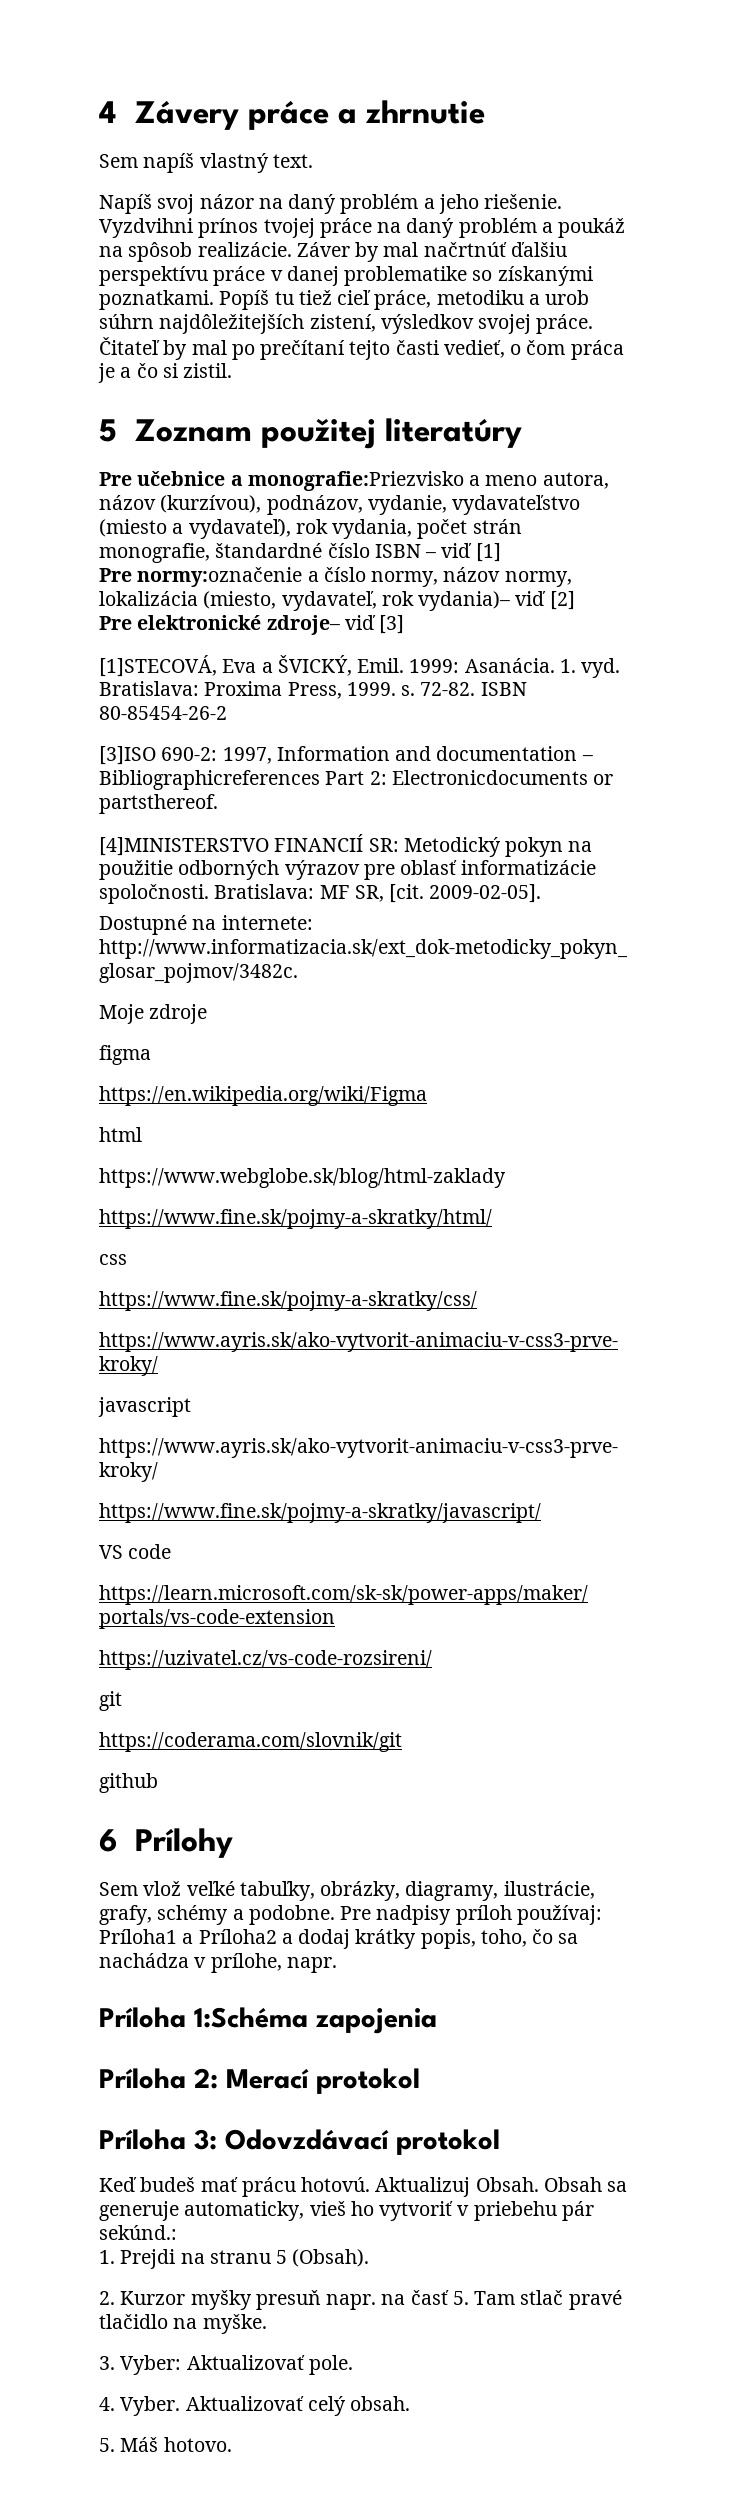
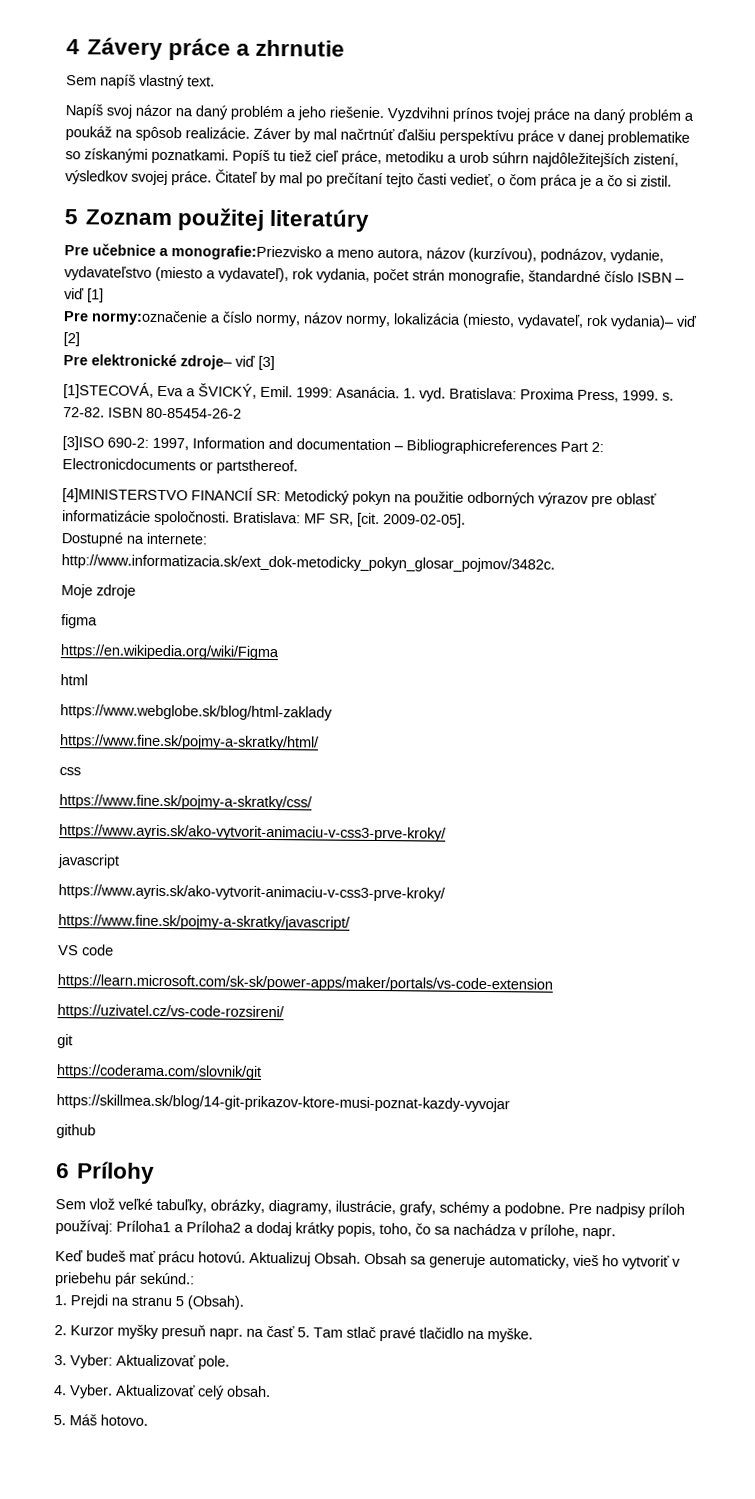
(402, 1742) none -> [56,1094,510,1113] // https://skillmea.sk/blog/14-git-prikazov-ktore-musi-poznat-kazdy-vyvojar
[99,2007,437,2034] [99,2068,420,2094] [99,2129,500,2155] // Príloha 1:Schéma zapojenia // Príloha 2: Merací protokol // Príloha 3: Odovzdávací protokol -> (616, 1233) none

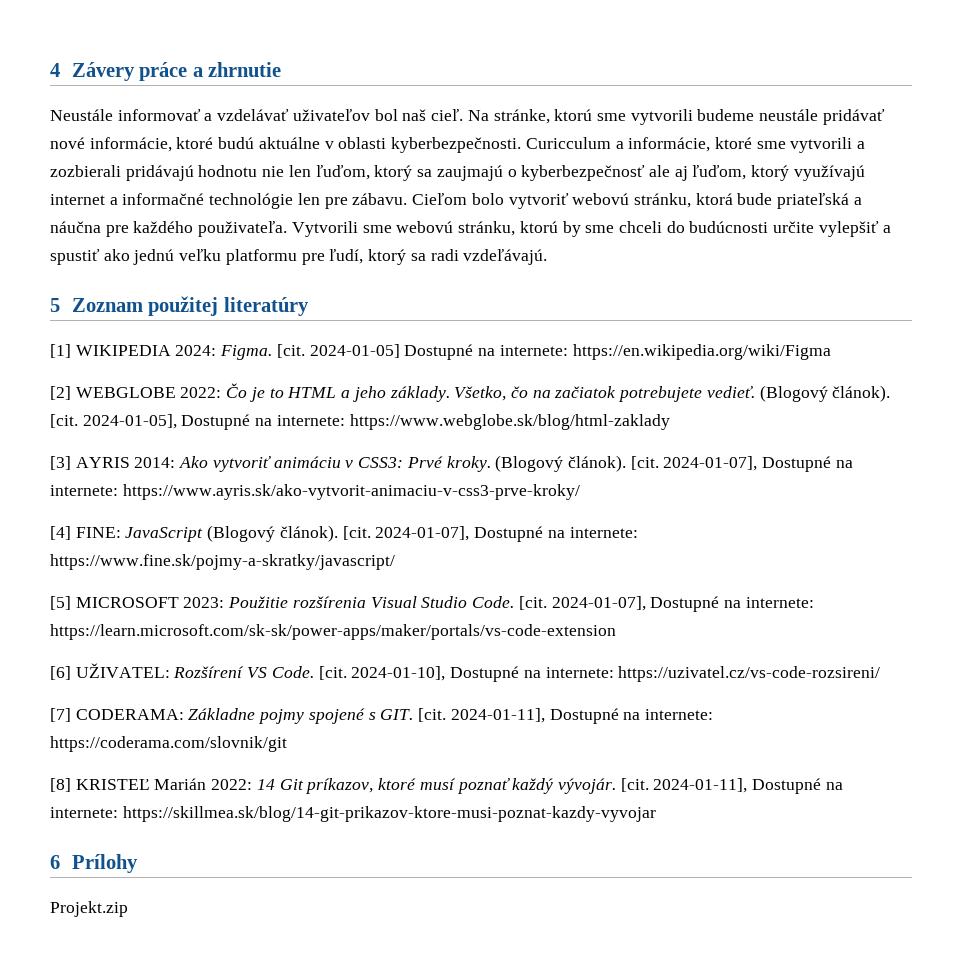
[66,74,215,90] [65,104,694,124] [65,126,690,146] [65,148,679,168] [65,169,672,189] [64,208,370,232] [64,243,664,264] [64,266,685,285] [64,288,104,303] [63,310,698,330] [63,332,80,347] [63,353,275,371] [63,382,674,403] [63,407,242,419] [62,436,604,455] [62,458,298,475] [62,487,657,508] [62,510,466,528] [61,532,207,547] [61,554,555,573] [61,584,136,599] [61,614,98,629] [60,644,279,661] [60,674,88,686] [60,704,333,721] [59,734,320,751] [59,767,81,776] [59,794,313,811] [59,824,447,842] [57,854,120,869] [58,884,446,902] [58,914,351,931] [58,944,114,956] [57,974,553,993] [57,1004,285,1021] [57,1034,73,1049] [56,1064,262,1080] Sem napíš vlastný text. // Napíš svoj názor na daný problém a jeho riešenie. Vyzdvihni prínos tvojej práce na daný problém a poukáž na spôsob realizácie. Záver by mal načrtnúť ďalšiu perspektívu práce v danej problematike so získanými poznatkami. Popíš tu tiež cieľ práce, metodiku a urob súhrn najdôležitejších zistení, výsledkov svojej práce. Čitateľ by mal po prečítaní tejto časti vedieť, o čom práca je a čo si zistil. // 5 Zoznam použitej literatúry // Pre učebnice a monografie:Priezvisko a meno autora, názov (kurzívou), podnázov, vydanie, vydavateľstvo (miesto a vydavateľ), rok vydania, počet strán monografie, štandardné číslo ISBN – viď [1] // Pre normy:označenie a číslo normy, názov normy, lokalizácia (miesto, vydavateľ, rok vydania)– viď [2] // Pre elektronické zdroje– viď [3] // [1]STECOVÁ, Eva a ŠVICKÝ, Emil. 1999: Asanácia. 1. vyd. Bratislava: Proxima Press, 1999. s. 72-82. ISBN 80-85454-26-2 // [3]ISO 690-2: 1997, Information and documentation – Bibliographicreferences Part 2: Electronicdocuments or partsthereof. // [4]MINISTERSTVO FINANCIÍ SR: Metodický pokyn na použitie odborných výrazov pre oblasť informatizácie spoločnosti. Bratislava: MF SR, [cit. 2009-02-05]. // Dostupné na internete: http://www.informatizacia.sk/ext_dok-metodicky_pokyn_glosar_pojmov/3482c. // Moje zdroje // figma // https://en.wikipedia.org/wiki/Figma // html // https://www.webglobe.sk/blog/html-zaklady // https://www.fine.sk/pojmy-a-skratky/html/ // css // https://www.fine.sk/pojmy-a-skratky/css/ // https://www.ayris.sk/ako-vytvorit-animaciu-v-css3-prve-kroky/ // javascript // https://www.ayris.sk/ako-vytvorit-animaciu-v-css3-prve-kroky/ // https://www.fine.sk/pojmy-a-skratky/javascript/ // VS code // https://learn.microsoft.com/sk-sk/power-apps/maker/portals/vs-code-extension // https://uzivatel.cz/vs-code-rozsireni/ // git // https://coderama.com/slovnik/git // -> [50,109,885,125] [50,137,866,153] [50,165,865,181] [50,193,862,209] [50,221,891,237] [50,249,548,265] [50,296,309,316] [50,344,831,360] [50,383,891,402] [50,414,670,430] [50,455,853,472] [50,484,580,500] [50,525,638,542] [50,554,395,570] [50,596,814,612] [50,624,616,640] [50,663,881,682] [50,708,713,724] [50,736,287,752] [50,778,843,794] [50,807,118,818] Neustále informovať a vzdelávať uživateľov bol naš cieľ. Na stránke, ktorú sme vytvorili budeme neustále pridávať nové informácie, ktoré budú aktuálne v oblasti kyberbezpečnosti. Curicculum a informácie, ktoré sme vytvorili a zozbierali pridávajú hodnotu nie len ľuďom, ktorý sa zaujmajú o kyberbezpečnosť ale aj ľuďom, ktorý využívajú internet a informačné technológie len pre zábavu. Cieľom bolo vytvoriť webovú stránku, ktorá bude priateľská a náučna pre každého použivateľa. Vytvorili sme webovú stránku, ktorú by sme chceli do budúcnosti určite vylepšiť a spustiť ako jednú veľku platformu pre ľudí, ktorý sa radi vzdeľávajú. // 5 Zoznam použitej literatúry // [1] WIKIPEDIA 2024: Figma. [cit. 2024-01-05] Dostupné na internete: https://en.wikipedia.org/wiki/Figma // [2] WEBGLOBE 2022: Čo je to HTML a jeho základy. Všetko, čo na začiatok potrebujete vedieť. (Blogový článok). [cit. 2024-01-05], Dostupné na internete: https://www.webglobe.sk/blog/html-zaklady // [3] AYRIS 2014: Ako vytvoriť animáciu v CSS3: Prvé kroky. (Blogový článok). [cit. 2024-01-07], Dostupné na internete: https://www.ayris.sk/ako-vytvorit-animaciu-v-css3-prve-kroky/ // [4] FINE: JavaScript (Blogový článok). [cit. 2024-01-07], Dostupné na internete: https://www.fine.sk/pojmy-a-skratky/javascript/ // [5] MICROSOFT 2023: Použitie rozšírenia Visual Studio Code. [cit. 2024-01-07], Dostupné na internete: https://learn.microsoft.com/sk-sk/power-apps/maker/portals/vs-code-extension // [6] UŽIVATEL: Rozšírení VS Code. [cit. 2024-01-10], Dostupné na internete: https://uzivatel.cz/vs-code-rozsireni/ // [7] CODERAMA: Základne pojmy spojené s GIT. [cit. 2024-01-11], Dostupné na internete: https://coderama.com/slovnik/git // [8] KRISTEĽ Marián 2022: 14 Git príkazov, ktoré musí poznať každý vývojár. [cit. 2024-01-11], Dostupné na internete:
[56,1124,96,1139] // github -> (656, 814) none
[55,1198,685,1218] [55,1220,616,1240] [55,1250,681,1270] [55,1272,195,1287] [54,1294,244,1310] [54,1324,533,1343] [54,1354,230,1370] [54,1384,271,1400] [53,1414,148,1426] Sem vlož veľké tabuľky, obrázky, diagramy, ilustrácie, grafy, schémy a podobne. Pre nadpisy príloh používaj: Príloha1 a Príloha2 a dodaj krátky popis, toho, čo sa nachádza v prílohe, napr. // Keď budeš mať prácu hotovú. Aktualizuj Obsah. Obsah sa generuje automaticky, vieš ho vytvoriť v priebehu pár sekúnd.: // 1. Prejdi na stranu 5 (Obsah). // 2. Kurzor myšky presuň napr. na časť 5. Tam stlač pravé tlačidlo na myške. // 3. Vyber: Aktualizovať pole. // 4. Vyber. Aktualizovať celý obsah. // 5. Máš hotovo. -> [50,901,128,917] Projekt.zip

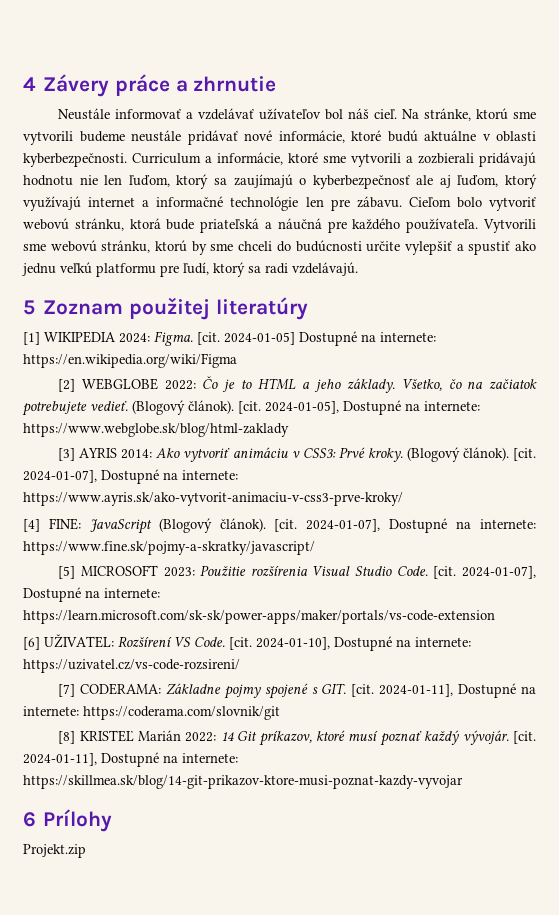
[292,109,427,121] uživateľov bol naš -> [259,108,370,120] užívateľov bol náš
[525,137,611,149] Curicculum -> [132,153,201,164] Curriculum
[436,165,503,181] zaujmajú -> [233,174,293,188] zaujímajú
[50,221,101,233] náučna -> [277,218,322,230] náučná
[198,221,288,237] použivateľa. -> [406,218,479,233] používateľa.
[133,249,222,265] jednú veľku -> [22,262,92,276] jednu veľkú
[463,249,548,265] vzdeľávajú. -> [292,262,358,276] vzdelávajú.

